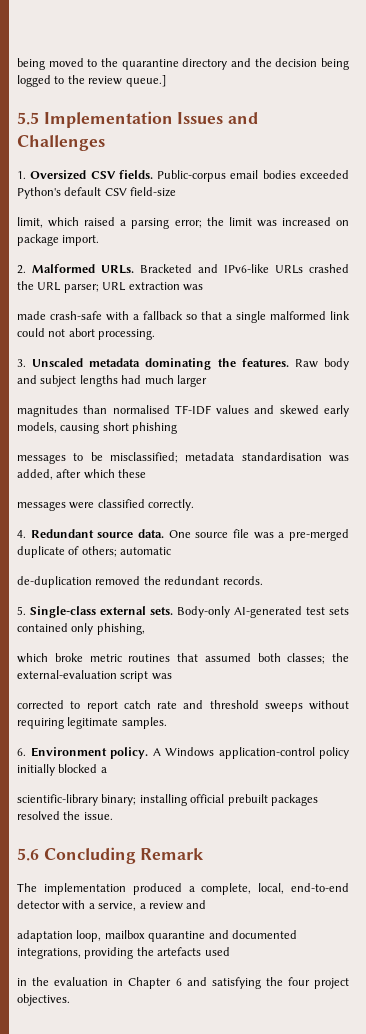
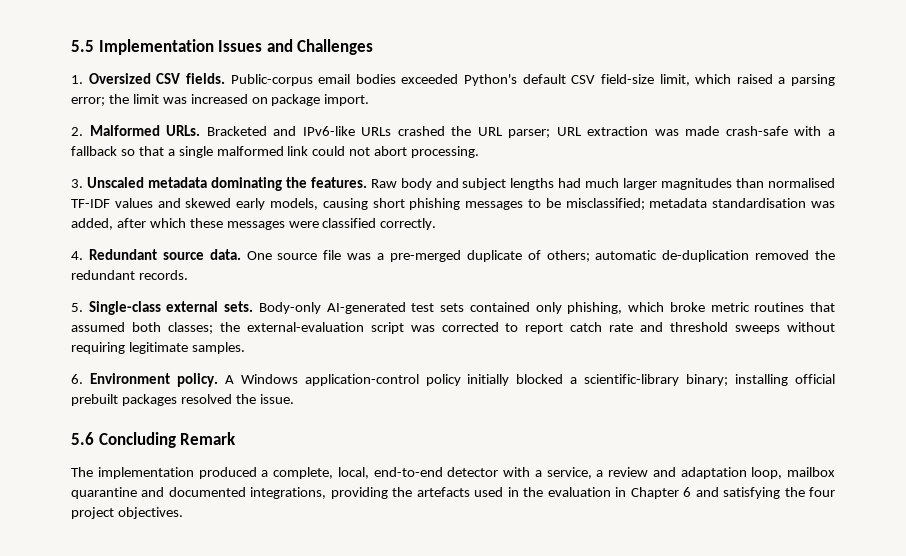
[17,58,349,70] [17,75,167,87] being moved to the quarantine directory and the decision being logged to the review queue.] // -> (71, 46) none
(177, 192) // -> (654, 79) none
(203, 287) // -> (679, 132) none
(207, 381) // -> (658, 184) none
(178, 428) // -> (461, 204) none
(147, 473) // -> (223, 223) none
(172, 551) // -> (658, 255) none
(145, 629) // -> (623, 308) none
(172, 676) // -> (435, 328) none
(107, 770) // -> (578, 380) none
(207, 904) // -> (676, 472) none
(230, 951) // -> (504, 492) none

